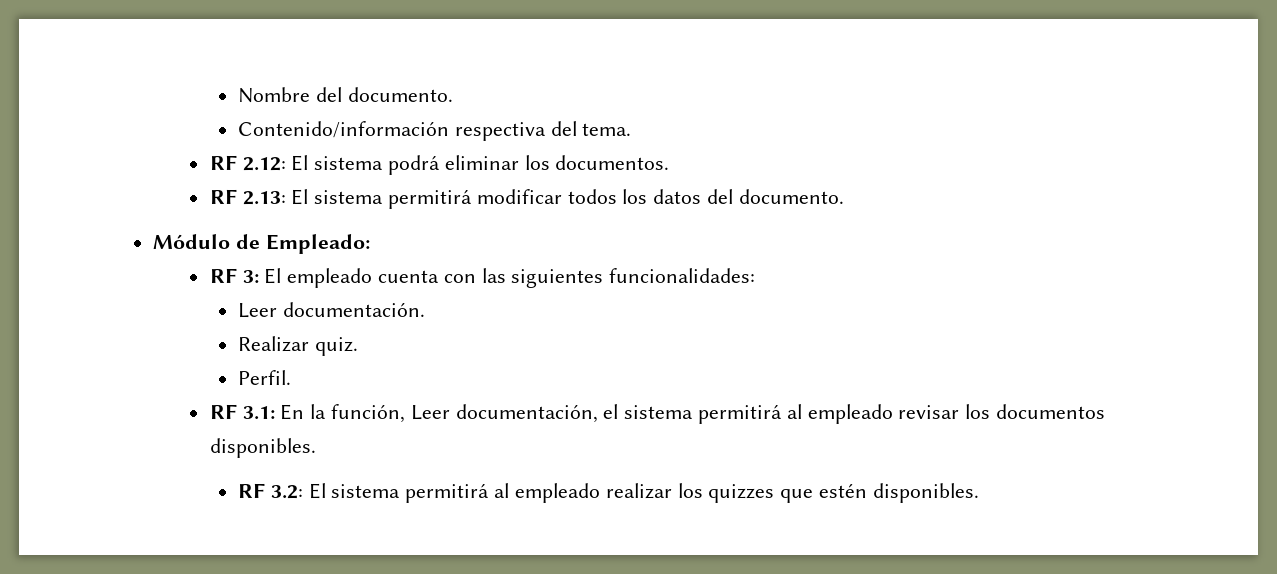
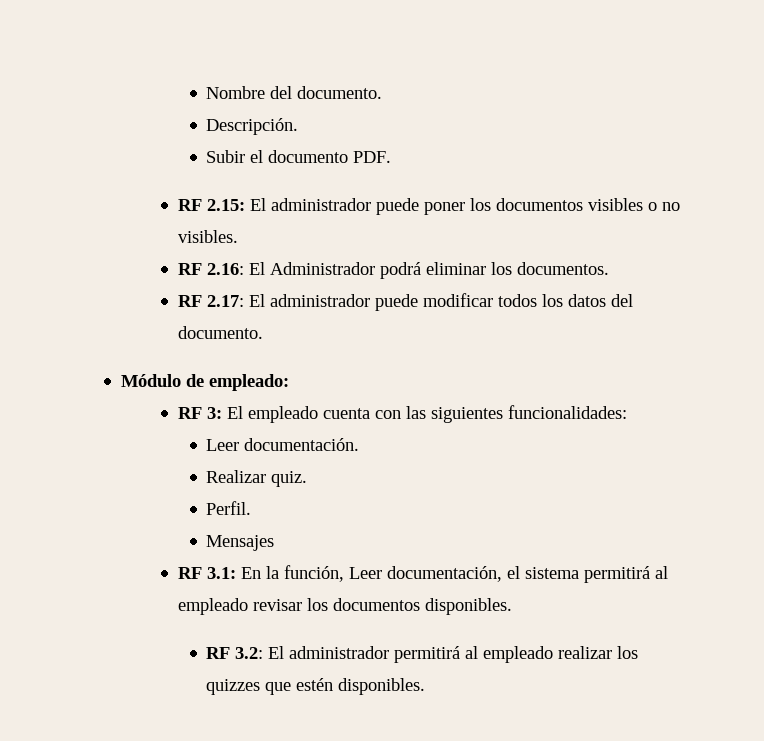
[238,121,632,141] [209,155,384,171] Contenido/información respectiva del tema. // RF 2.12: El sistema -> [206,118,299,135] [206,150,392,163] [177,198,680,215] [177,230,238,243] [177,262,375,275] Descripción. // Subir el documento PDF. // RF 2.15: El administrador puede poner los documentos visibles o no visibles. // RF 2.16: El Administrador
[242,189,472,209] 2.13: El sistema permitirá -> [206,294,418,311] 2.17: El administrador puede
[265,234,370,254] Empleado: -> [208,374,289,391] empleado:
(292, 377) none -> [206,535,275,551] // Mensajes
[331,484,401,498] sistema -> [289,646,390,659] administrador

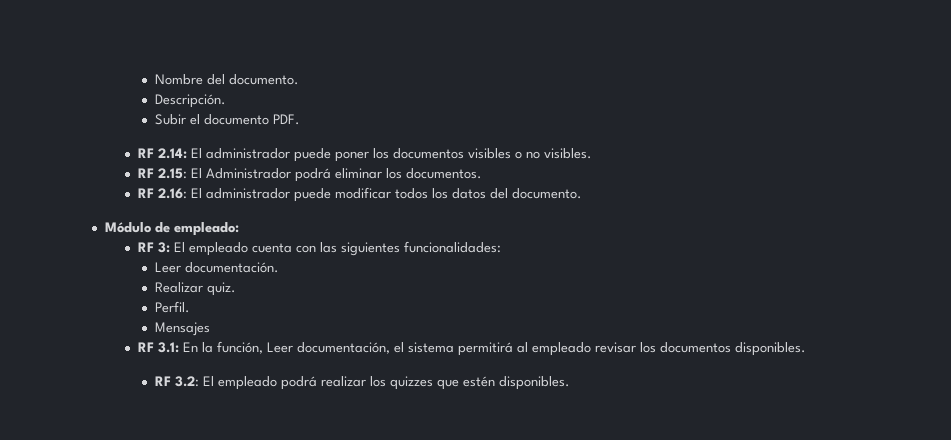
[206,199,245,211] 2.15: -> [157,148,187,159] 2.14:
[206,263,244,275] 2.16: -> [157,168,187,179] 2.15:
[206,295,244,307] 2.17: -> [157,188,187,199] 2.16:
[289,646,554,663] administrador permitirá al empleado -> [217,376,317,390] empleado podrá

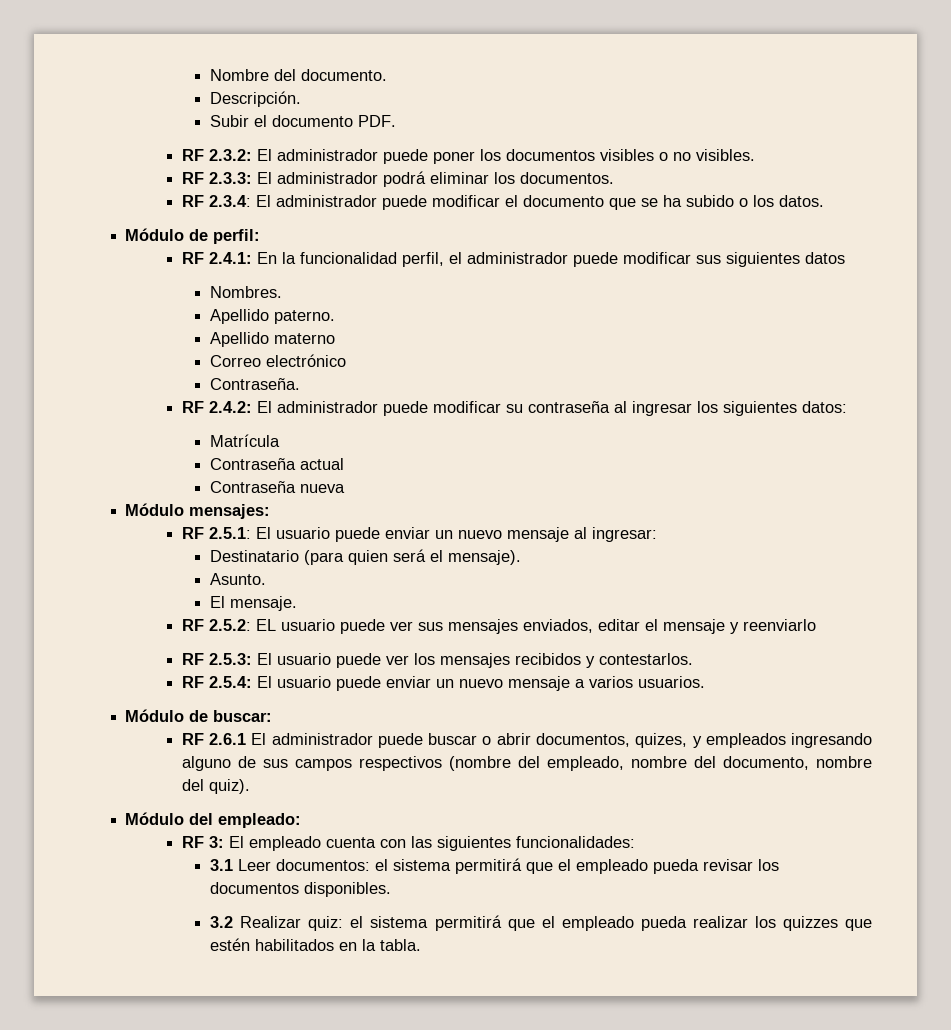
[157,148,187,159] 2.14: -> [208,149,252,161] 2.3.2:
[157,168,291,179] 2.15: El Administrador -> [208,172,378,184] 2.3.3: El administrador
[157,187,582,202] [104,222,170,233] 2.16: El administrador puede modificar todos los datos del documento. // Módulo de -> [208,195,824,210] [125,228,261,244] [181,252,845,267] [210,286,283,298] [210,309,336,324] [210,332,336,347] [210,354,347,367] [210,378,301,390] [181,401,847,416] [210,434,281,447] [210,458,345,470] [210,481,346,493] [125,503,271,519] [181,527,657,542] [210,549,522,565] [210,573,267,585] [210,596,298,611] [181,619,816,634] [181,653,693,668] [181,676,705,691] [125,709,273,722] [181,733,872,748] [181,756,873,771] [181,779,250,794] [125,812,214,825] 2.3.4: El administrador puede modificar el documento que se ha subido o los datos. // Módulo de perfil: // RF 2.4.1: En la funcionalidad perfil, el administrador puede modificar sus siguientes datos // Nombres. // Apellido paterno. // Apellido materno // Correo electrónico // Contraseña. // RF 2.4.2: El administrador puede modificar su contraseña al ingresar los siguientes datos: // Matrícula // Contraseña actual // Contraseña nueva // Módulo mensajes: // RF 2.5.1: El usuario puede enviar un nuevo mensaje al ingresar: // Destinatario (para quien será el mensaje). // Asunto. // El mensaje. // RF 2.5.2: EL usuario puede ver sus mensajes enviados, editar el mensaje y reenviarlo // RF 2.5.3: El usuario puede ver los mensajes recibidos y contestarlos. // RF 2.5.4: El usuario puede enviar un nuevo mensaje a varios usuarios. // Módulo de buscar: // RF 2.6.1 El administrador puede buscar o abrir documentos, quizes, y empleados ingresando alguno de sus campos respectivos (nombre del empleado, nombre del documento, nombre del quiz). // Módulo del
[154,262,279,273] [154,282,236,296] [154,301,190,313] [154,322,210,336] [137,341,806,356] [154,376,317,390] Leer documentación. // Realizar quiz. // Perfil. // Mensajes // RF 3.1: En la función, Leer documentación, el sistema permitirá al empleado revisar los documentos disponibles. // RF 3.2: El empleado podrá -> [210,858,780,874] [210,882,392,897] [210,915,687,931] 3.1 Leer documentos: el sistema permitirá que el empleado pueda revisar los documentos disponibles. // 3.2 Realizar quiz: el sistema permitirá que el empleado pueda
[498,376,570,390] disponibles. -> [255,939,422,951] habilitados en la tabla.

